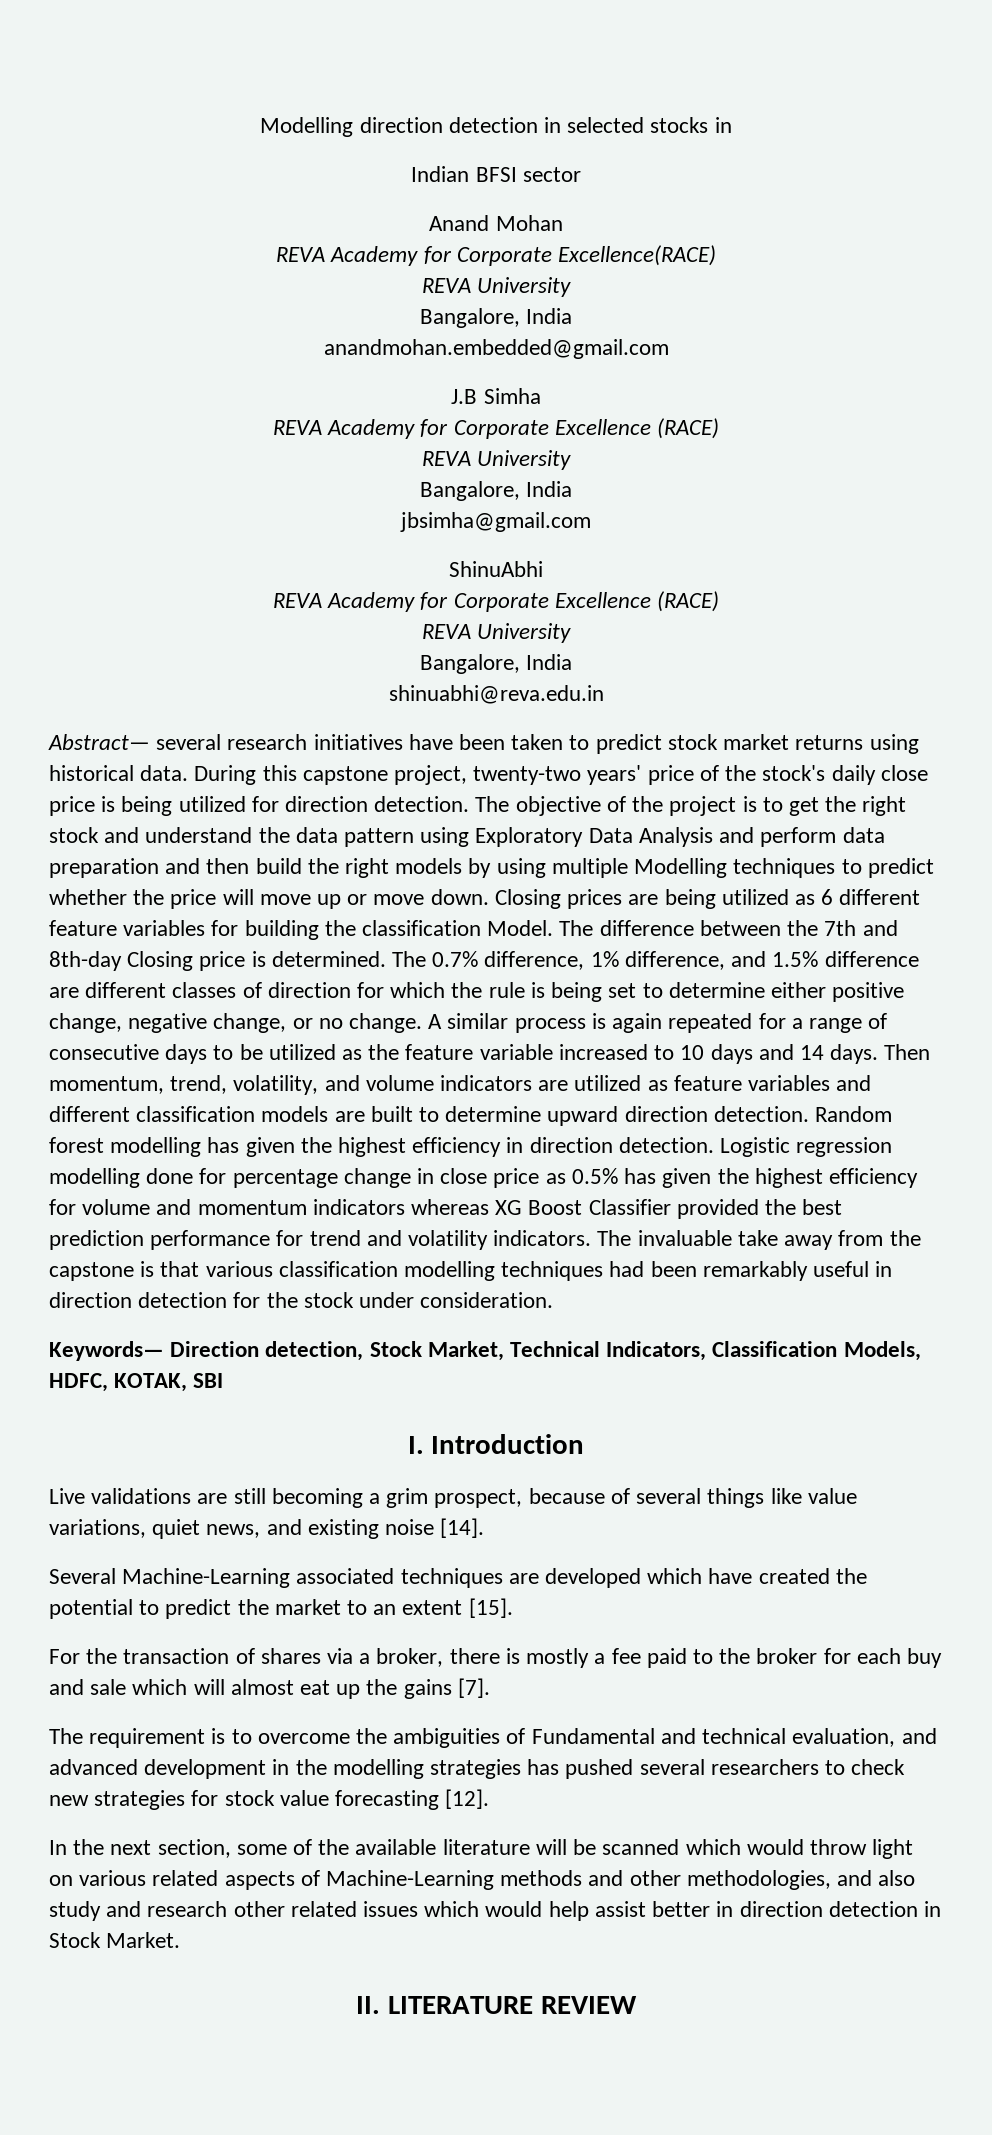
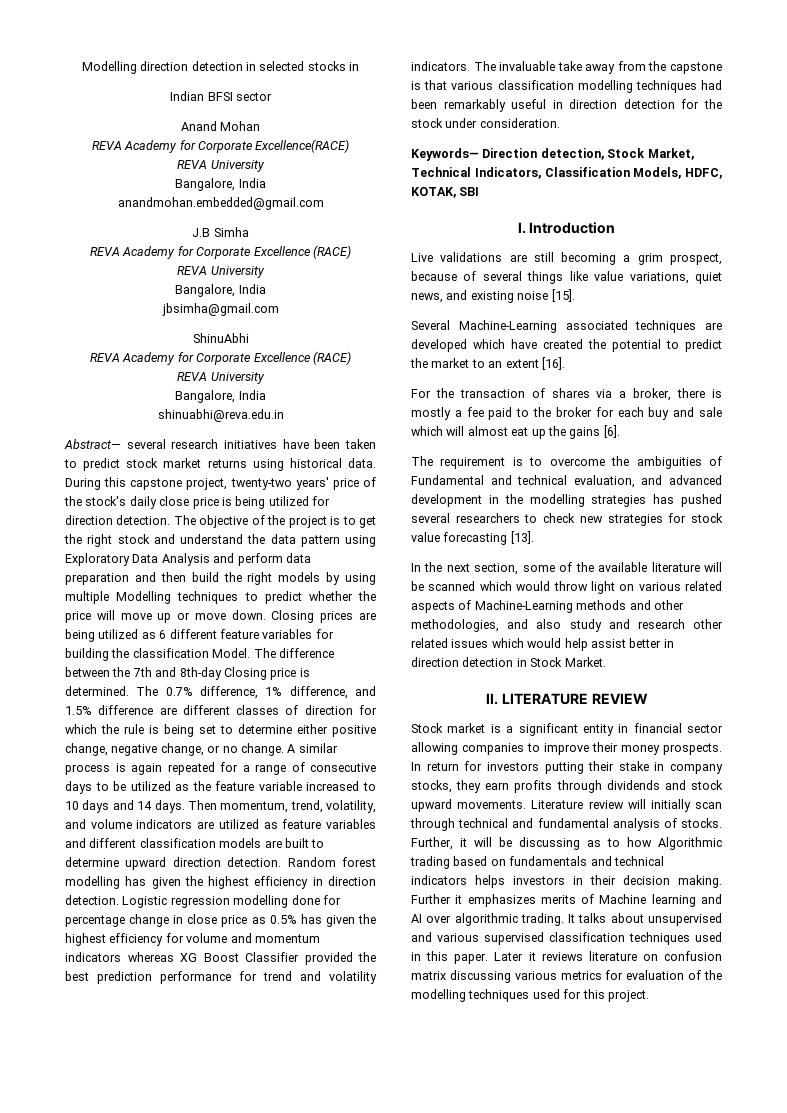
[440,1518,485,1538] [14]. -> [551,289,575,302] [15].
[468,1598,513,1618] [15]. -> [541,357,565,370] [16].
[457,1678,490,1698] [7]. -> [603,425,620,438] [6].
[445,1789,490,1809] [12]. -> [510,531,534,544] [13].
(637, 2005) none -> [411,723,723,736] [411,742,722,755] [411,761,723,774] [411,780,723,793] [411,799,722,812] [410,818,722,831] [411,837,722,850] [410,856,664,869] [411,875,722,888] [411,894,722,907] [411,913,722,926] [411,932,722,945] [411,951,722,964] [411,970,722,983] [411,989,649,1002] // Stock market is a significant entity in financial sector allowing companies to improve their money prospects. In return for investors putting their stake in company stocks, they earn profits through dividends and stock upward movements. Literature review will initially scan through technical and fundamental analysis of stocks. Further, it will be discussing as to how Algorithmic trading based on fundamentals and technical indicators helps investors in their decision making. Further it emphasizes merits of Machine learning and AI over algorithmic trading. It talks about unsupervised and various supervised classification techniques used in this paper. Later it reviews literature on confusion matrix discussing various metrics for evaluation of the modelling techniques used for this project.

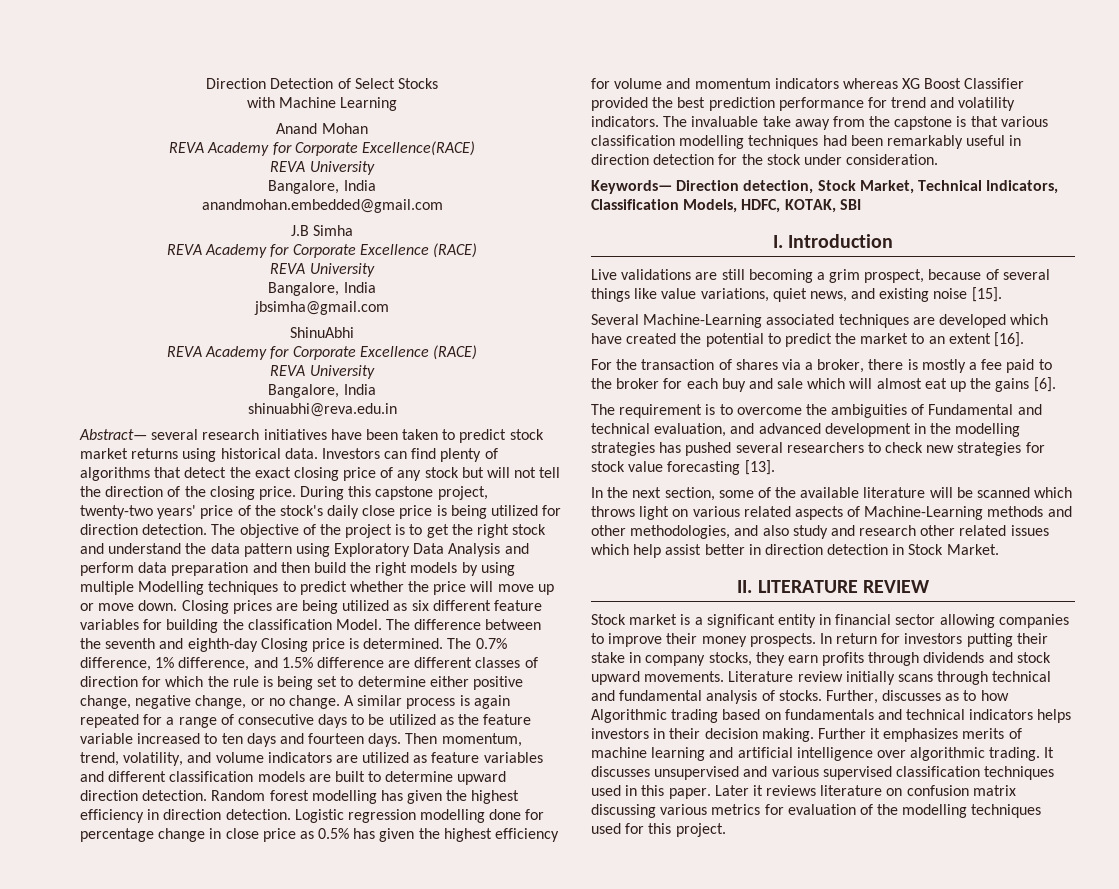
[81,61,360,74] [170,91,272,101] Modelling direction detection in selected stocks in // Indian BFSI sector -> [206,78,438,89] [246,97,398,111] Direction Detection of Select Stocks // with Machine Learning
(376, 463) none -> [321,448,498,462] [80,467,561,481] [80,486,296,500] Investors can find plenty of algorithms that detect the exact closing price of any stock but will not tell the direction of the closing price.
[159,630,167,639] 6 -> [411,600,429,611] six
[132,667,222,680] 7th and 8th-day -> [105,638,258,652] seventh and eighth-day
[65,801,79,810] 10 -> [221,733,243,744] ten
[137,801,153,810] 14 -> [308,733,365,744] fourteen
[516,581,588,591] would throw -> [591,506,635,517] throws
[527,638,562,648] would -> (629, 549) none
[627,799,722,812] will initially scan -> [845,671,933,685] initially scans
[460,837,580,850] it will be discussing -> [882,690,942,701] discusses
[599,894,647,904] Machine -> [591,747,647,758] machine
[411,914,422,923] AI -> [737,747,873,761] artificial intelligence
[578,913,644,923] talks about -> [591,766,650,777] discusses

